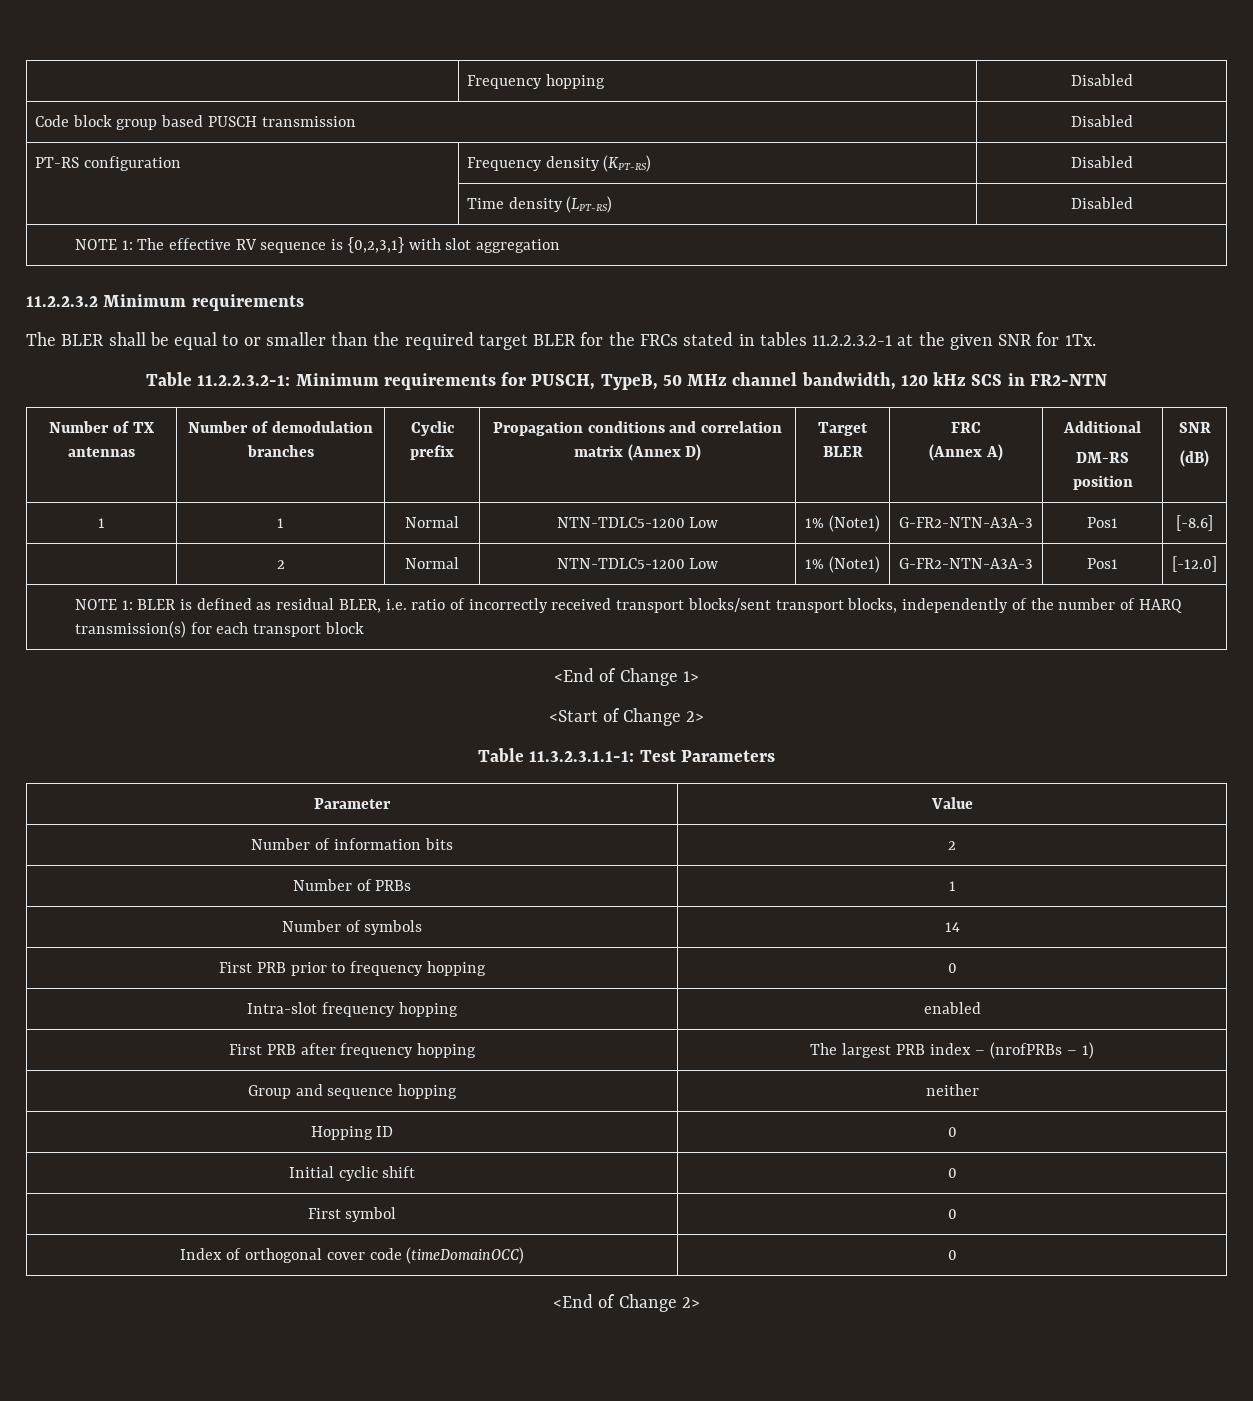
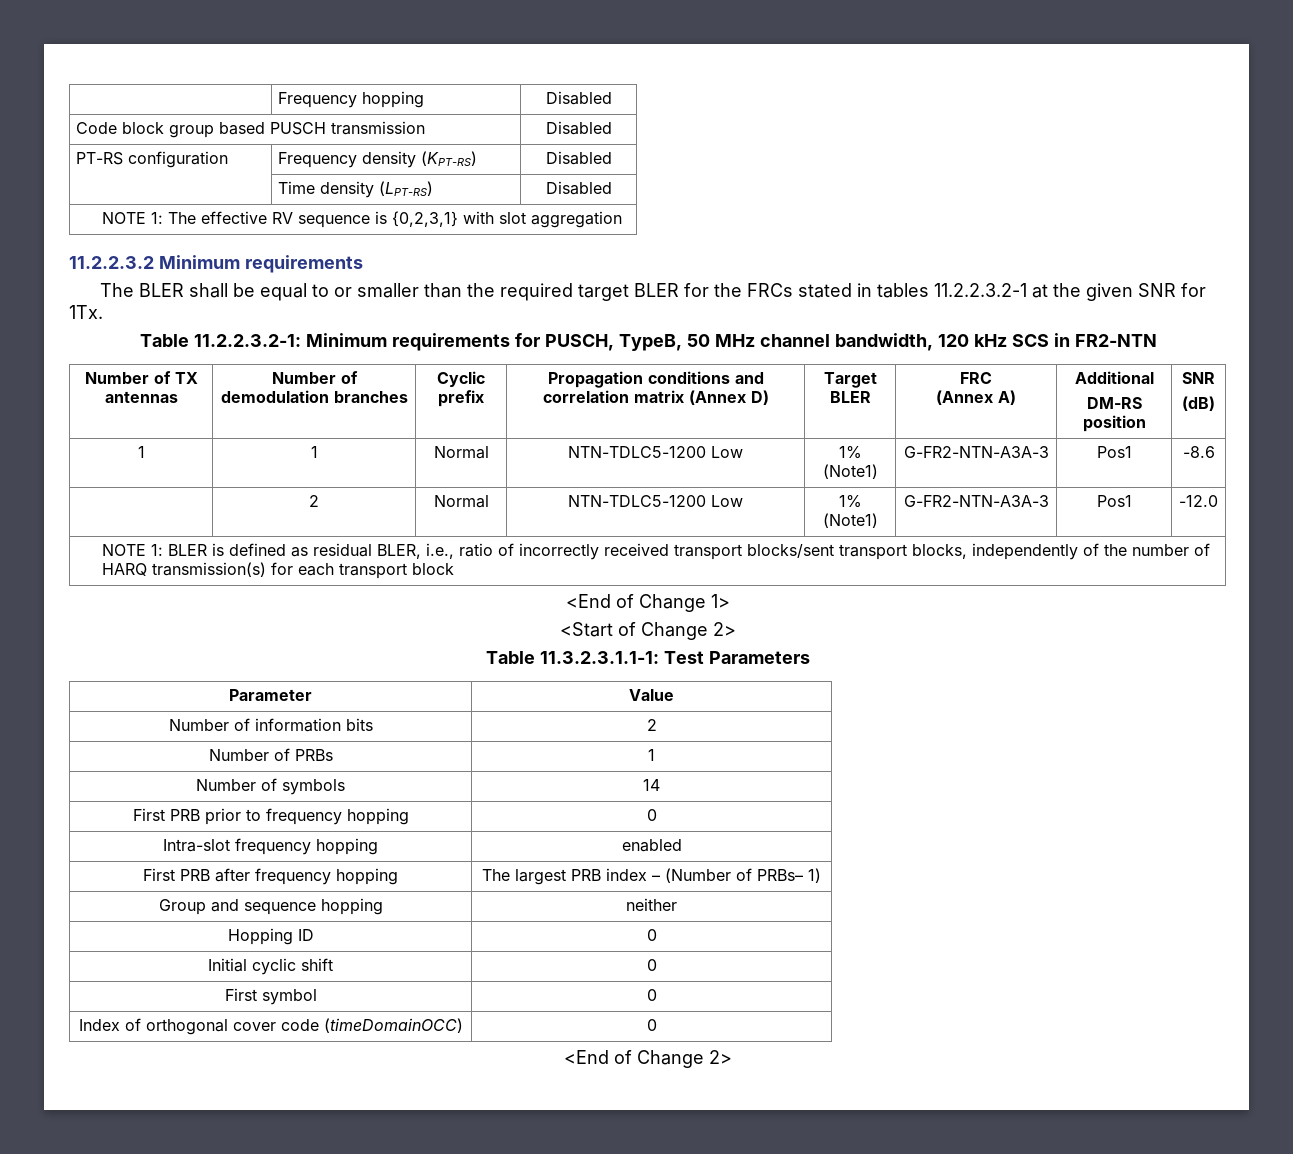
[1176,515,1213,531] [-8.6] -> [1182,446,1215,458] -8.6
[1172,556,1217,572] [-12.0] -> [1179,495,1218,507] -12.0
[385,599,407,610] i.e. -> [425,543,454,559] i.e.,
[990,1042,1077,1059] (nrofPRBs – -> [665,868,803,883] (Number of PRBs–

